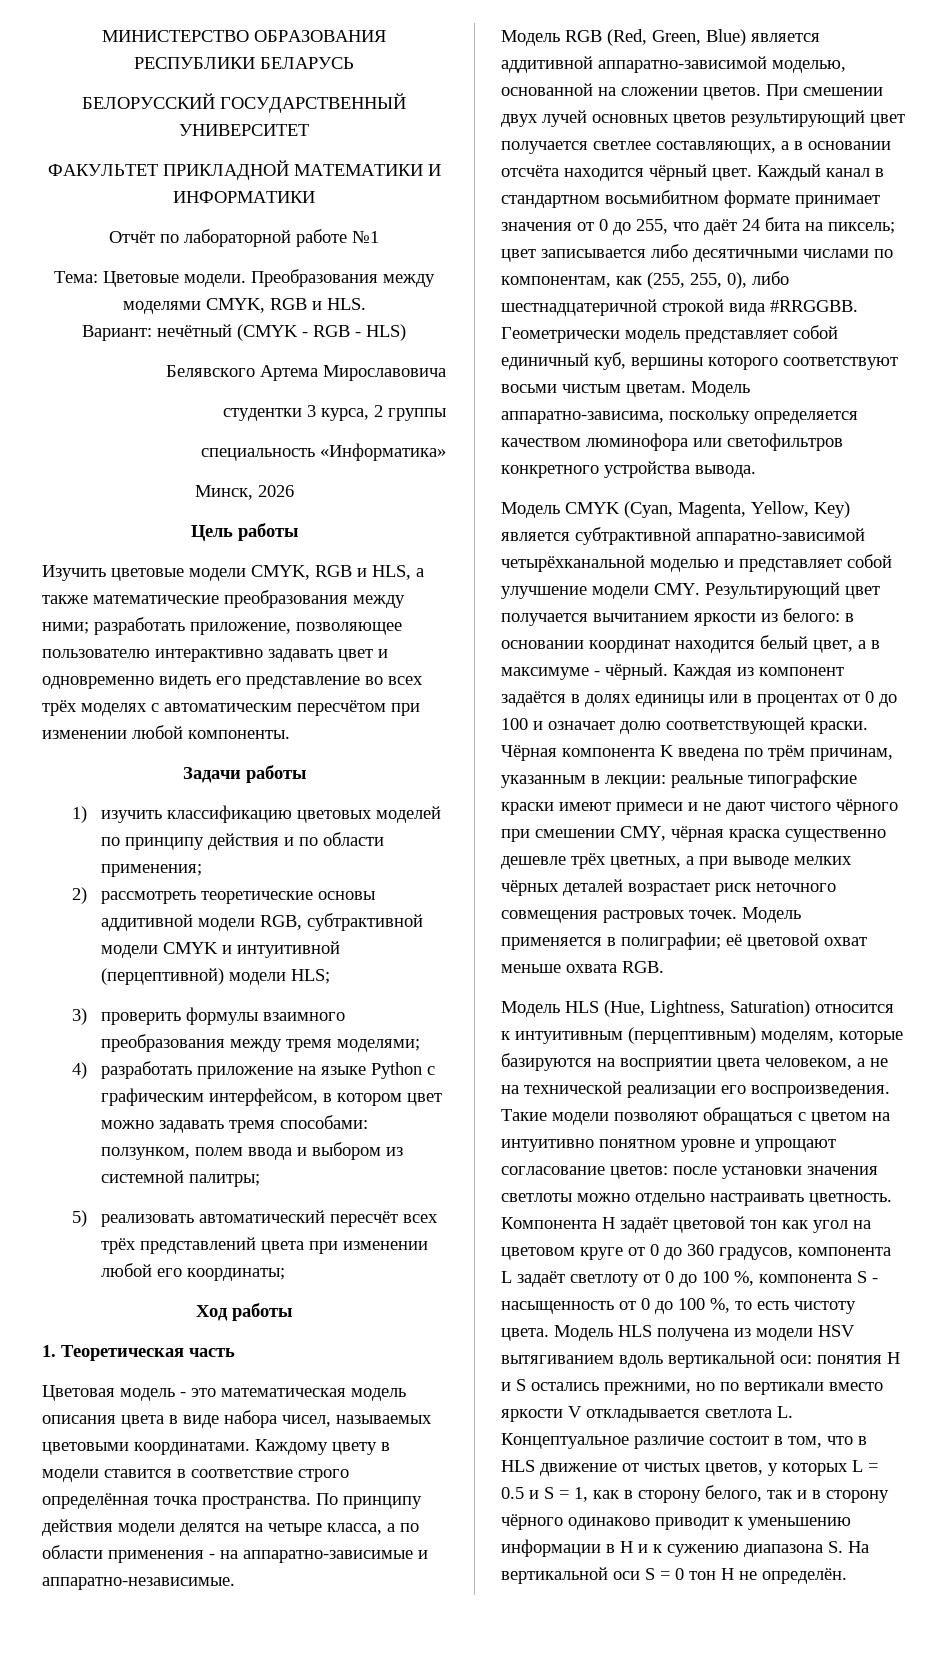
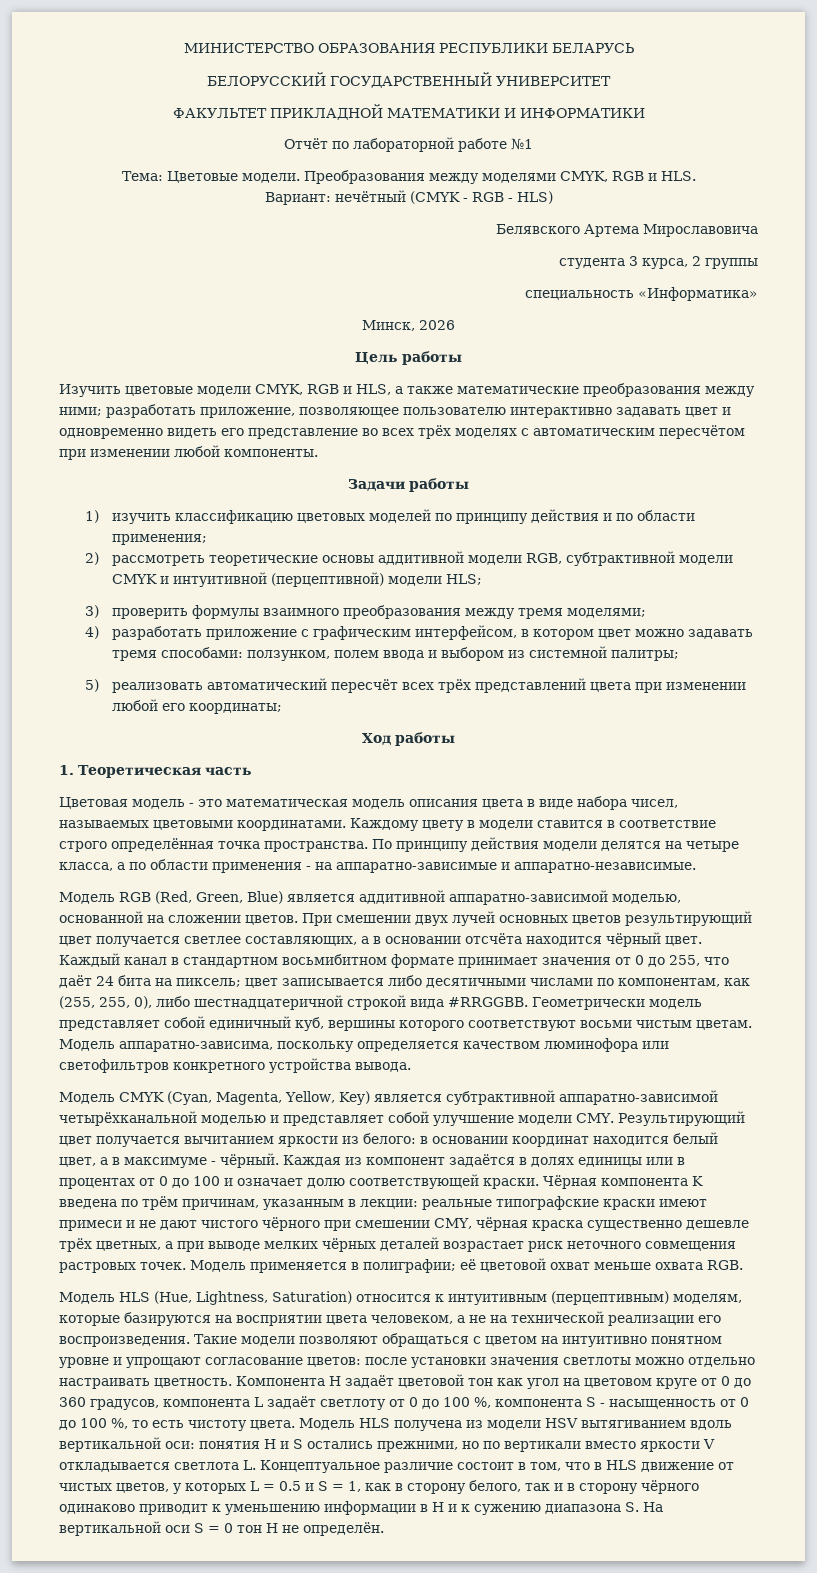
[223,408,302,421] студентки -> [559,258,625,269] студента
[298,1062,423,1079] на языке Python -> (297, 634) none

